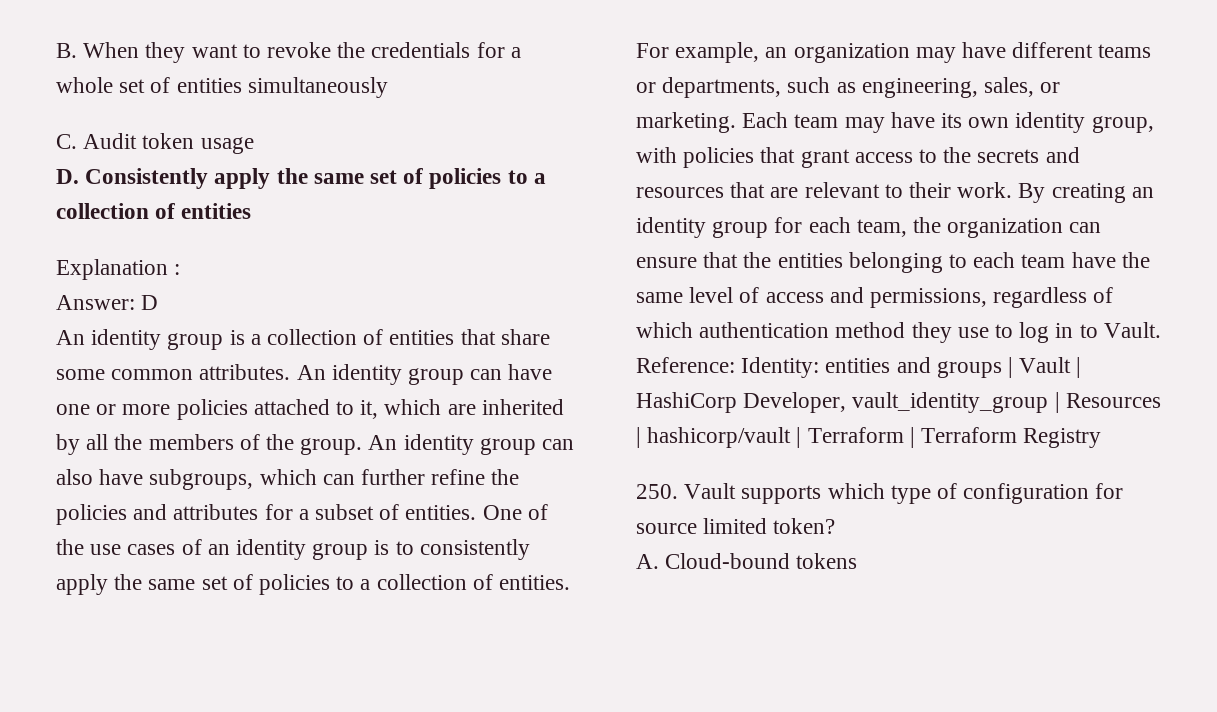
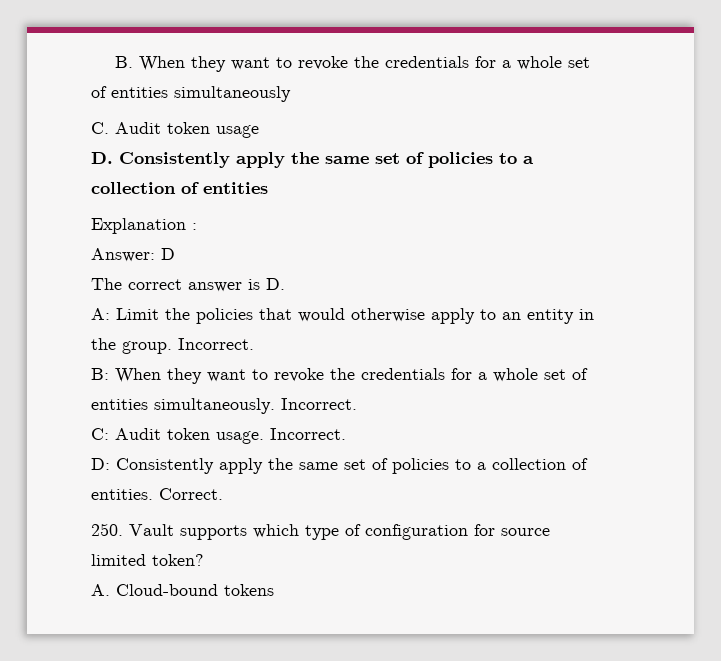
[56,329,550,350] [56,364,553,385] [56,399,564,420] [56,434,575,455] [56,469,520,490] [56,504,548,525] [56,539,530,560] An identity group is a collection of entities that share some common attributes. An identity group can have one or more policies attached to it, which are inherited by all the members of the group. An identity group can also have subgroups, which can further refine the policies and attributes for a subset of entities. One of the use cases of an identity group is to consistently -> [91,278,285,292] [91,308,594,324] [91,338,254,354] [91,368,588,384] [91,398,357,414] [91,428,346,444] [91,458,214,474] The correct answer is D. // A: Limit the policies that would otherwise apply to an entity in the group. Incorrect. // B: When they want to revoke the credentials for a whole set of entities simultaneously. Incorrect. // C: Audit token usage. Incorrect. // D: Consistently
[636,42,1152,63] [636,77,1061,98] [636,112,1154,133] [636,147,1080,168] [636,182,1154,203] [636,217,1102,238] [636,252,1150,273] [636,287,1114,308] [636,322,1161,343] [636,357,1082,378] [636,392,1161,413] [636,427,1102,448] For example, an organization may have different teams or departments, such as engineering, sales, or marketing. Each team may have its own identity group, with policies that grant access to the secrets and resources that are relevant to their work. By creating an identity group for each team, the organization can ensure that the entities belonging to each team have the same level of access and permissions, regardless of which authentication method they use to log in to Vault. Reference: Identity: entities and groups | Vault | HashiCorp Developer, vault_identity_group | Resources | hashicorp/vault | Terraform | Terraform Registry -> [159,488,223,500] Correct.

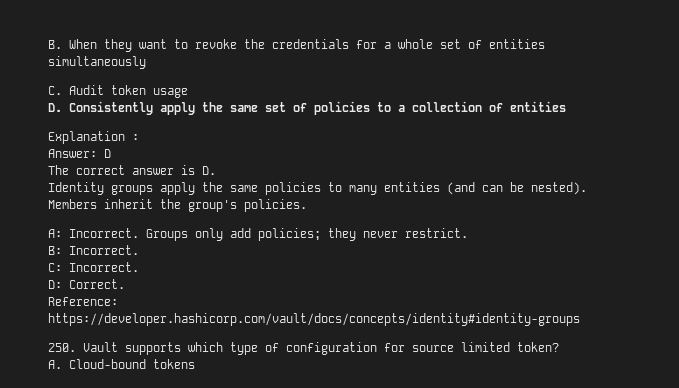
[91,308,594,324] [91,338,254,354] [91,368,588,384] [91,398,275,414] A: Limit the policies that would otherwise apply to an entity in the group. Incorrect. // B: When they want to revoke the credentials for a whole set of entities simultaneously. -> [48,182,587,195] [48,199,307,212] [48,228,468,241] [48,246,62,255] Identity groups apply the same policies to many entities (and can be nested). Members inherit the group's policies. // A: Incorrect. Groups only add policies; they never restrict. // B:
[115,428,264,444] Audit token usage. -> (62, 267) none
[116,458,588,474] [91,489,153,500] Consistently apply the same set of policies to a collection of entities. -> (62, 284) none
(223, 494) none -> [48,297,118,306] [48,313,580,326] // Reference: https://developer.hashicorp.com/vault/docs/concepts/identity#identity-groups

